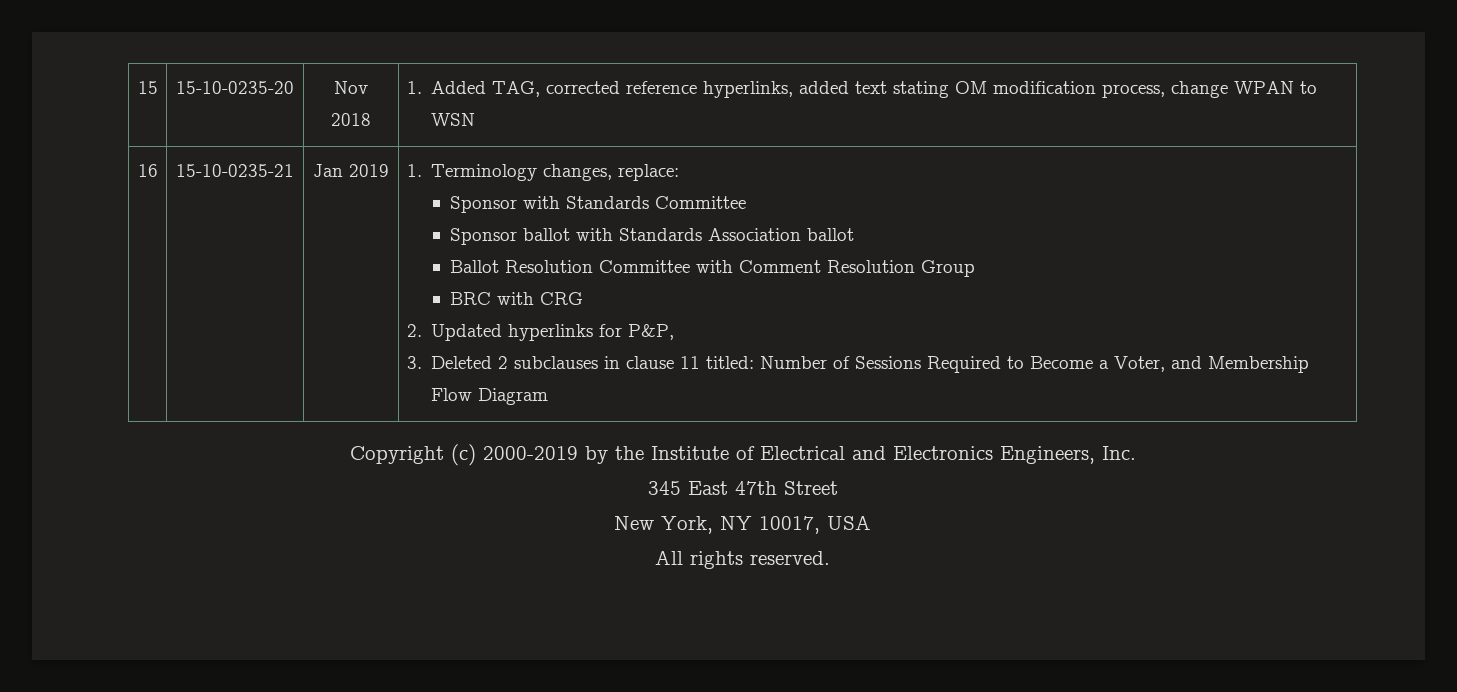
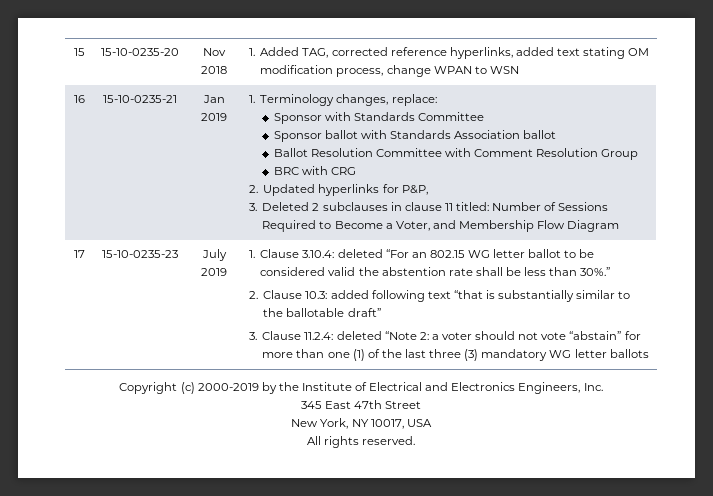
(549, 396) none -> [73,250,85,258] [101,250,178,258] [201,249,227,261] [201,268,227,276] [248,249,595,258] [260,267,611,276] [248,290,631,302] [263,308,381,317] [248,331,641,340] [262,349,649,361] // 17 | 15-10-0235-23 | July 2019 | 1. Clause 3.10.4: deleted “For an 802.15 WG letter ballot to be considered valid the abstention rate shall be less than 30%.” // 2. Clause 10.3: added following text “that is substantially similar to the ballotable draft” // 3. Clause 11.2.4: deleted “Note 2: a voter should not vote “abstain” for more than one (1) of the last three (3) mandatory WG letter ballots

